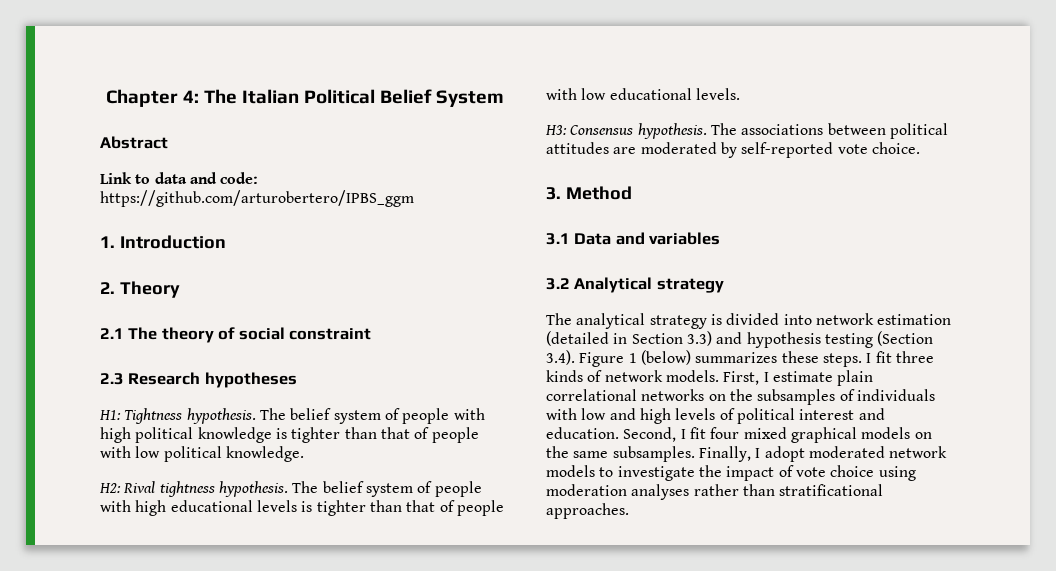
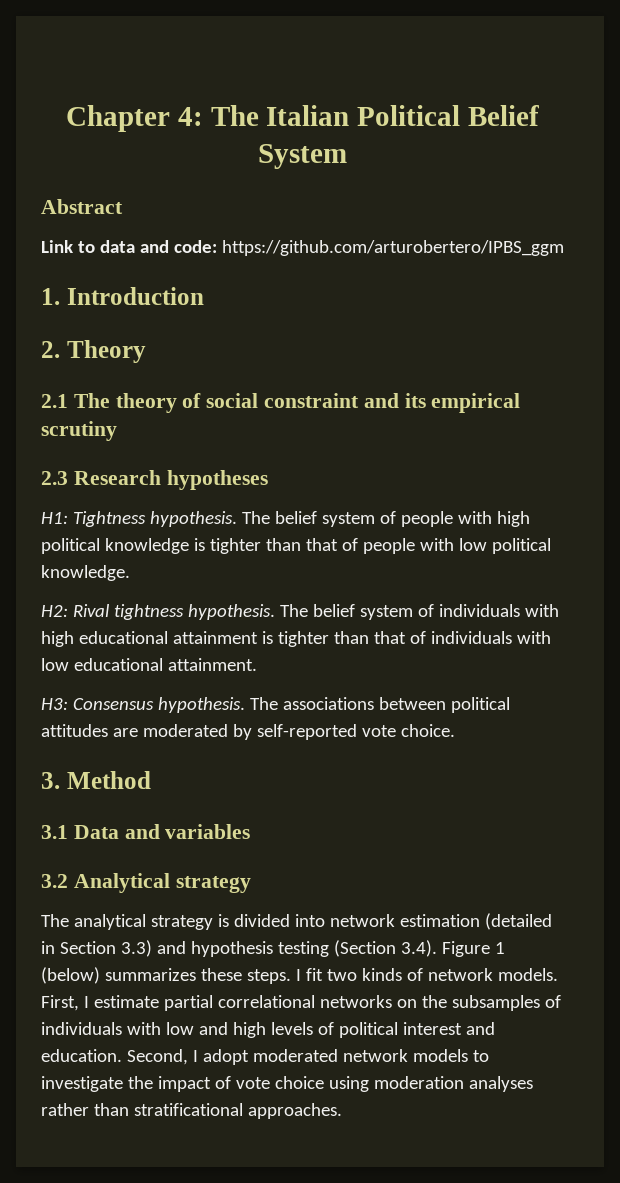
(372, 334) none -> [363,393,521,413] [41,421,117,441] and its empirical scrutiny
[434,481,482,497] people -> [438,604,520,617] individuals
[256,500,504,516] levels is tighter than that of people -> [172,631,512,647] attainment is tighter than that of individuals
[695,88,740,100] levels. -> [167,658,257,671] attainment.
[895,351,934,363] three -> [326,969,357,981] two
[837,370,874,386] plain -> [163,995,213,1011] partial
[689,427,932,443] [546,446,761,462] fit four mixed graphical models on the same subsamples. Finally, I -> (198, 1056) none

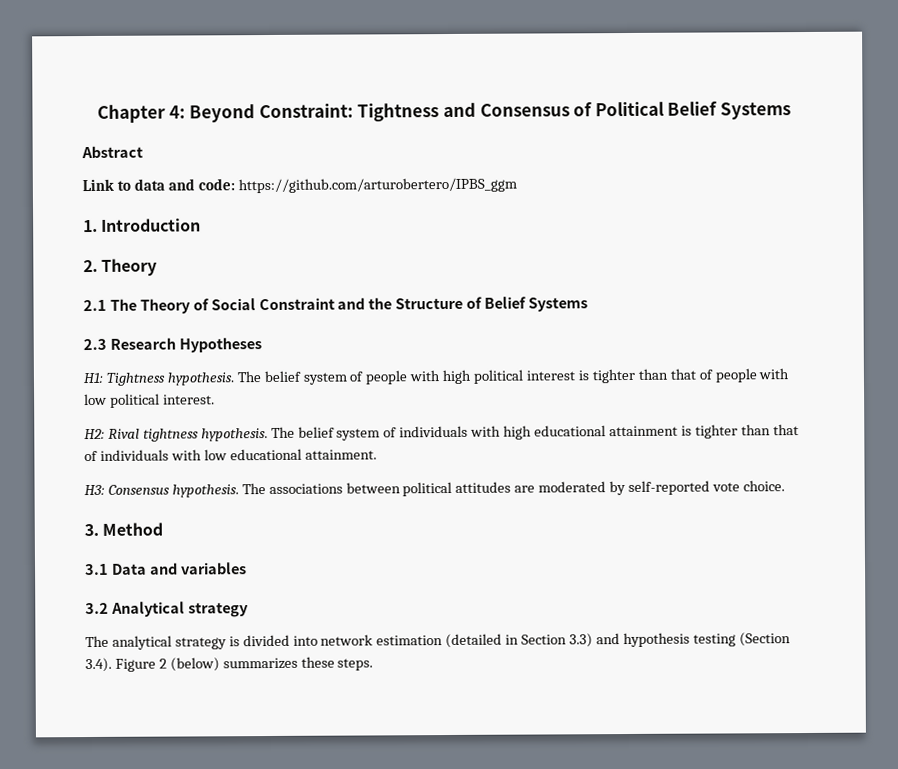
[210,105,350,126] The Italian -> [189,102,593,123] Beyond Constraint: Tightness and Consensus of
[258,144,347,169] System -> [719,102,791,120] Systems
[115,393,521,413] [41,421,117,441] theory of social constraint and its empirical scrutiny -> [139,296,589,314] Theory of Social Constraint and the Structure of Belief Systems
[166,470,268,490] hypotheses -> [178,337,262,353] Hypotheses
[104,538,189,554] knowledge -> [526,370,576,381] interest
[41,565,130,581] knowledge. -> [162,394,215,405] interest.
[494,942,505,954] 1 -> [158,658,167,669] 2
[295,968,558,981] [41,995,561,1011] [41,1022,495,1038] [41,1049,489,1065] [41,1076,533,1092] [41,1103,342,1119] I fit two kinds of network models. First, I estimate partial correlational networks on the subsamples of individuals with low and high levels of political interest and education. Second, I adopt moderated network models to investigate the impact of vote choice using moderation analyses rather than stratificational approaches. -> (374, 664) none

